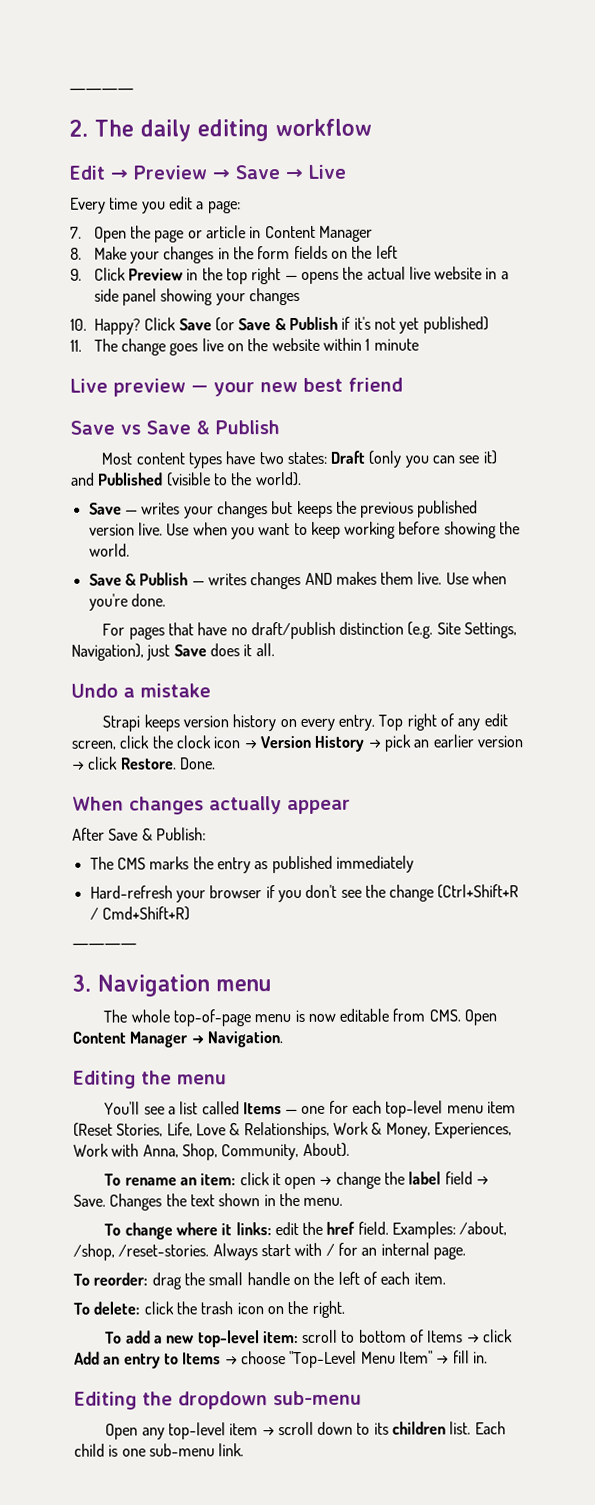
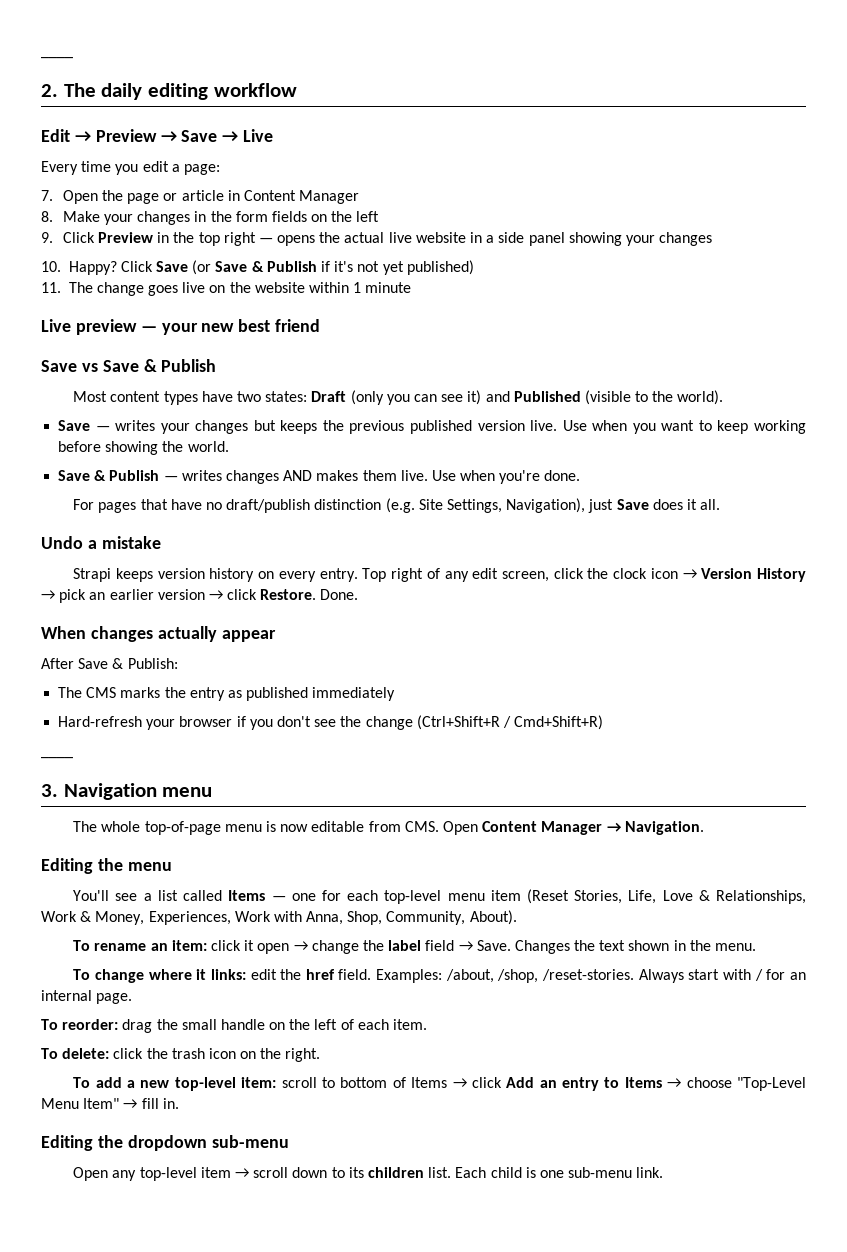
[69,87,134,94] ―――― -> [41,56,73,59] ____
[72,942,137,949] ―――― -> [41,756,73,759] ____

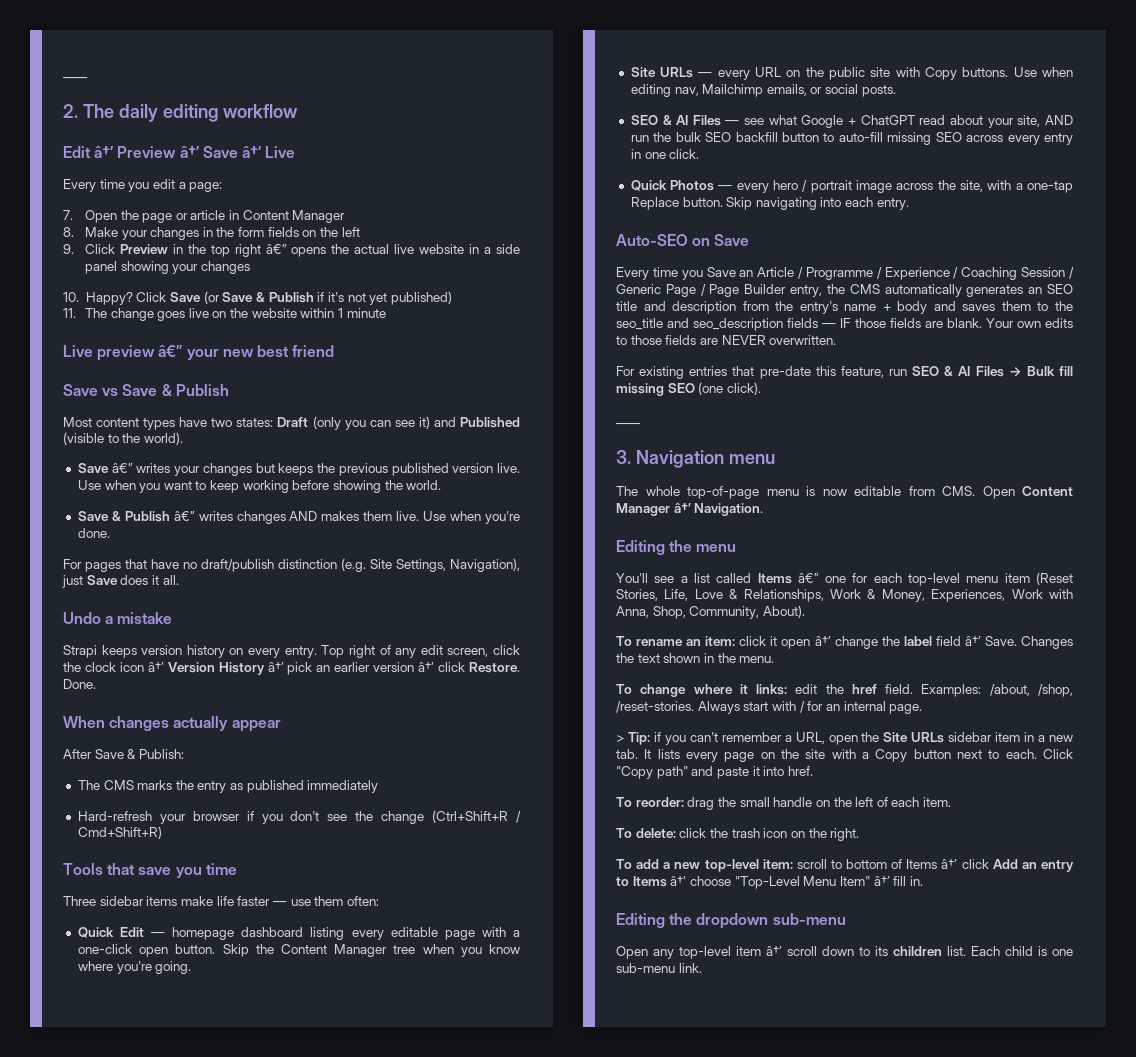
[74,129,239,142] → Preview → Save → -> [94,146,262,158] â†’ Preview â†’ Save â†’
[258,238,273,243] — -> [265,244,287,254] â€”
[140,326,157,332] — -> [158,345,183,357] â€”
[95,426,110,431] — -> [111,463,133,473] â€”
[163,476,178,481] — -> [173,511,195,521] â€”
[682,569,697,579] → -> [147,662,164,672] â†’
[41,590,55,600] → -> [267,662,284,672] â†’
[208,590,223,600] → -> [418,662,435,672] â†’
(604, 722) none -> [63,863,237,878] [63,896,379,906] [77,927,520,940] [77,944,520,957] [77,961,192,974] [630,67,1073,80] [630,84,896,97] [630,115,1073,128] [630,132,1073,145] [630,149,700,159] [630,180,1073,193] [630,197,909,210] [616,234,750,246] [616,267,1074,280] [616,284,1073,297] [616,301,1073,314] [616,318,1073,331] [616,335,837,345] [616,366,1074,379] [616,382,761,396] // Tools that save you time // Three sidebar items make life faster — use them often: // Quick Edit — homepage dashboard listing every editable page with a one-click open button. Skip the Content Manager tree when you know where you're going. // Site URLs — every URL on the public site with Copy buttons. Use when editing nav, Mailchimp emails, or social posts. // SEO & AI Files — see what Google + ChatGPT read about your site, AND run the bulk SEO backfill button to auto-fill missing SEO across every entry in one click. // Quick Photos — every hero / portrait image across the site, with a one-tap Replace button. Skip navigating into each entry. // Auto-SEO on Save // Every time you Save an Article / Programme / Experience / Coaching Session / Generic Page / Page Builder entry, the CMS automatically generates an SEO title and description from the entry's name + body and saves them to the seo_title and seo_description fields — IF those fields are blank. Your own edits to those fields are NEVER overwritten. // For existing entries that pre-date this feature, run SEO & AI Files → Bulk fill missing SEO (one click).
[606,822,622,832] → -> [673,503,691,513] â†’
[271,896,286,901] — -> [797,573,819,583] â€”
[293,941,308,951] → -> [814,636,831,646] â†’
[458,941,473,951] → -> [964,636,981,646] â†’
(133, 998) none -> [616,732,1073,745] [616,749,1073,762] [616,766,813,779] // > Tip: if you can't remember a URL, open the Site URLs sidebar item in a new tab. It lists every page on the site with a Copy button next to each. Click "Copy path" and paste it into href.
[452,1078,467,1088] → -> [941,859,958,869] â†’
[667,1078,682,1088] → -> [670,876,687,886] â†’
[123,1099,138,1109] → -> [873,876,890,886] â†’
[235,1168,250,1178] → -> [766,946,782,956] â†’

